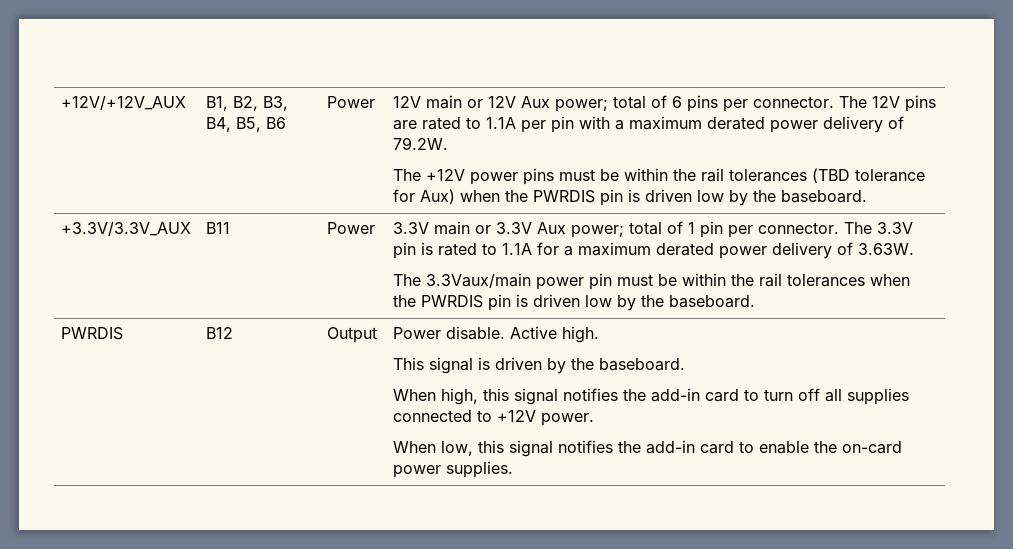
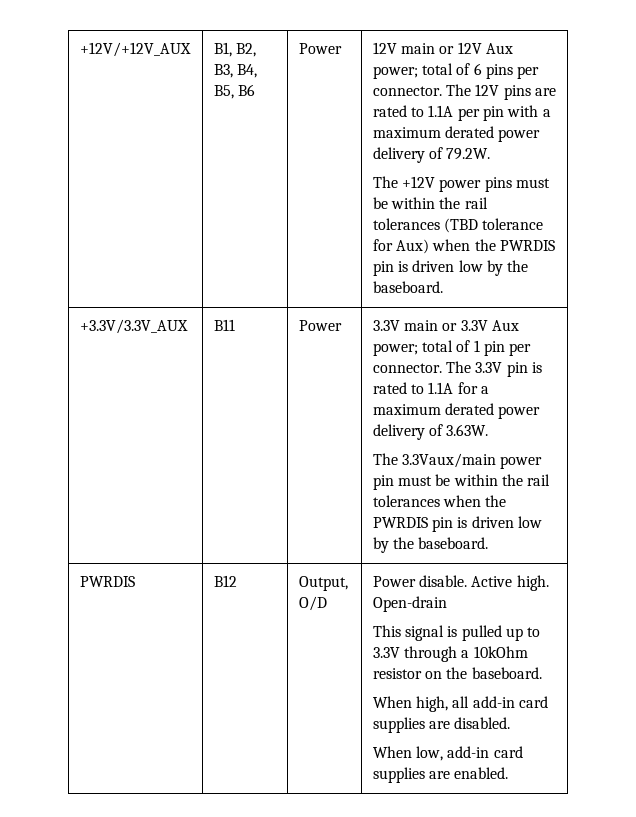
[327,327,378,343] Output -> [298,576,348,591] [298,596,327,611] Output, O/D
(600, 334) none -> [372,596,447,612] Open-drain
[495,357,686,374] [393,388,910,405] [393,410,595,426] [393,440,903,457] [393,461,514,478] driven by the baseboard. // When high, this signal notifies the add-in card to turn off all supplies connected to +12V power. // When low, this signal notifies the add-in card to enable the on-card power supplies. -> [461,625,541,641] [372,646,528,662] [372,667,542,679] [372,696,548,712] [372,717,511,733] [372,746,523,761] [372,767,509,783] pulled up to 3.3V through a 10kOhm resistor on the baseboard. // When high, all add-in card supplies are disabled. // When low, add-in card supplies are enabled.

